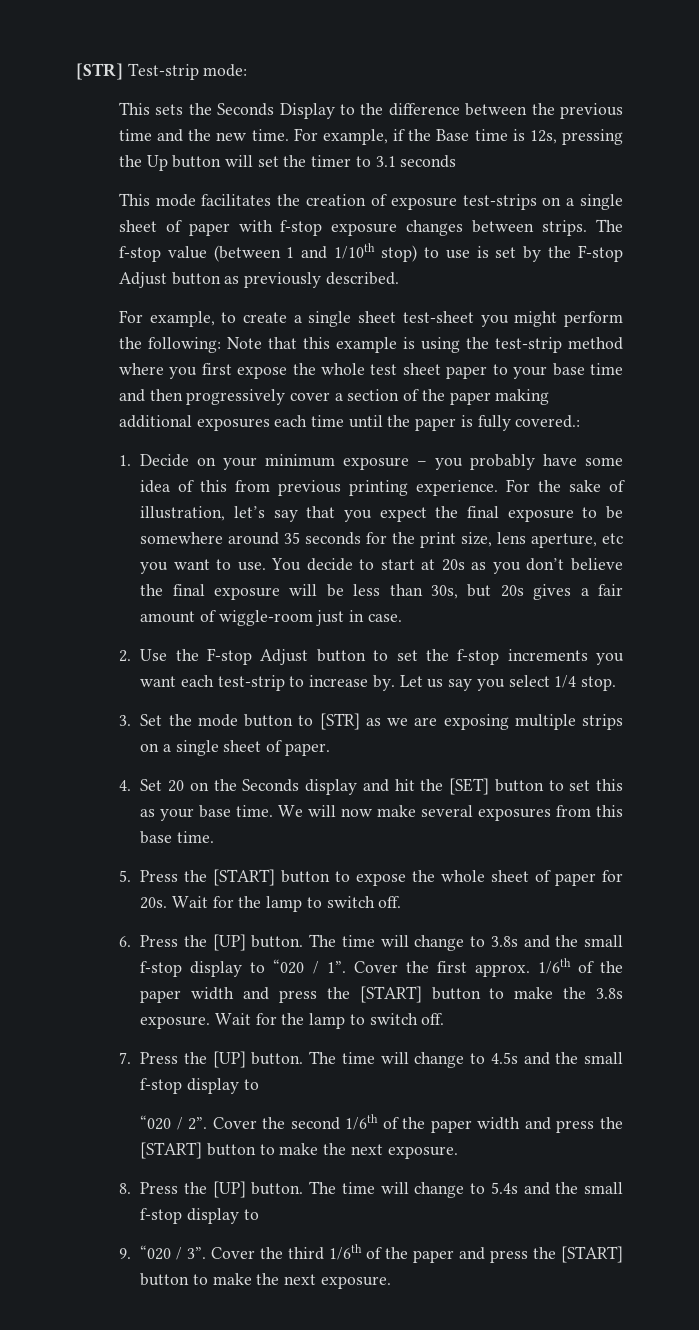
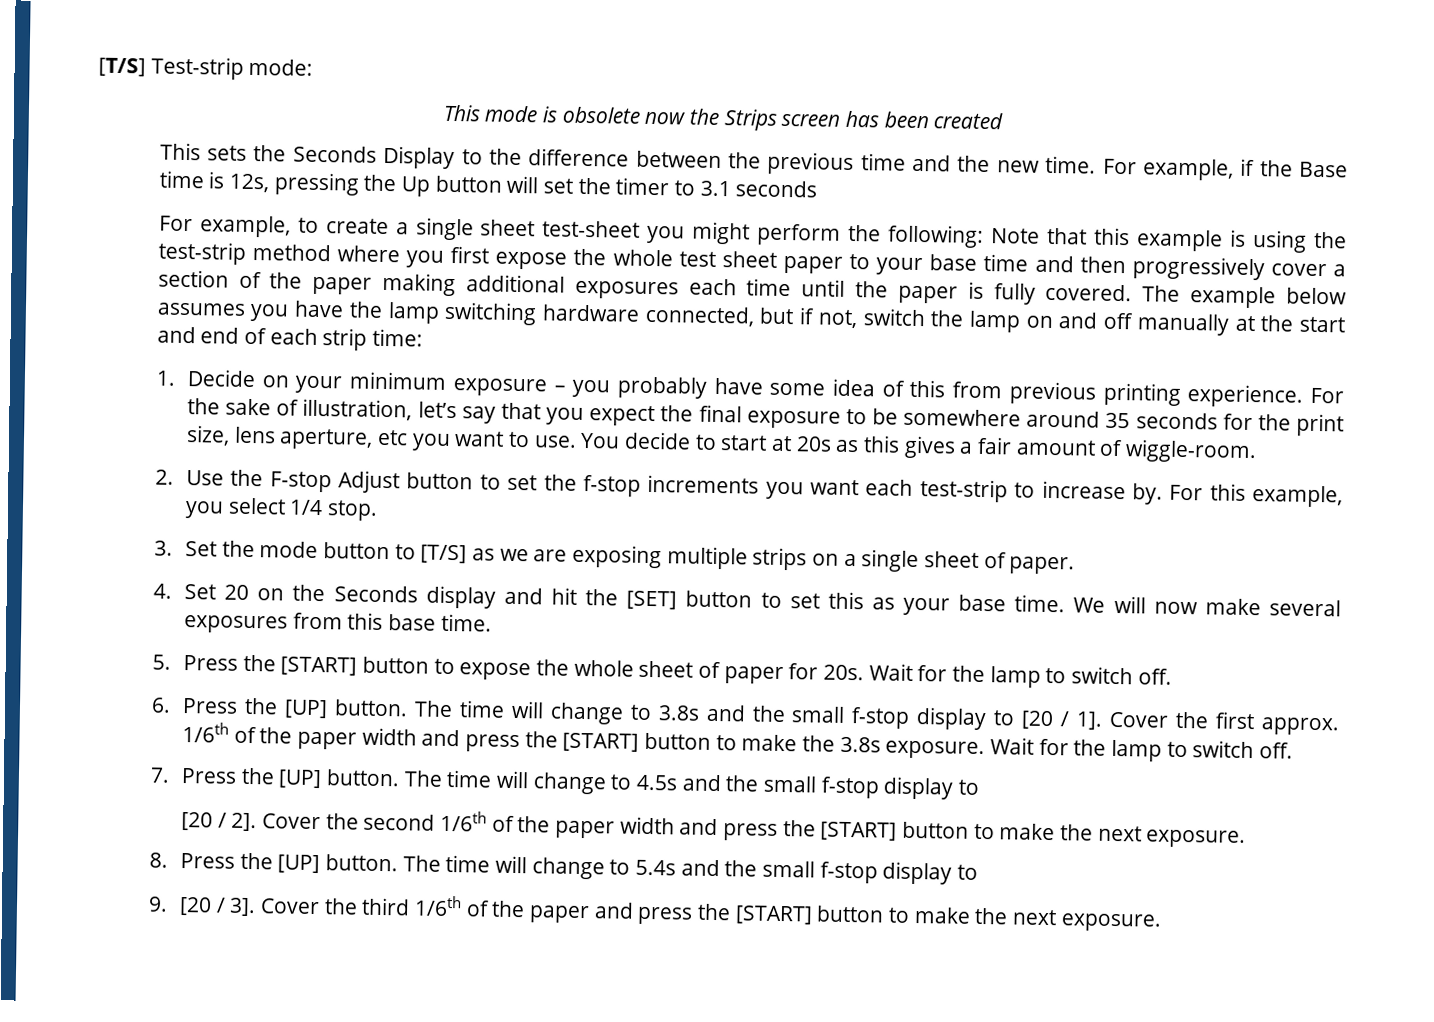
[76,63,123,80] [STR] -> [98,57,146,77] [T/S]
(248, 70) none -> [442,104,1005,131] // This mode is obsolete now the Strips screen has been created
[118,193,624,210] [118,219,624,236] [118,243,623,262] [118,272,399,288] // This mode facilitates the creation of exposure test-strips on a single sheet of paper with f-stop exposure changes between strips. The f-stop value (between 1 and 1/10th stop) to use is set by the F-stop Adjust button as previously described. -> (818, 189) none
[515,415,581,428] covered.: -> [1045,283,1347,309] [156,300,1345,336] [156,326,424,351] covered. The example below assumes you have the lamp switching hardware connected, but if not, switch the lamp on and off manually at the start and end of each strip time:
[492,558,623,574] [140,584,524,600] you don’t believe the final exposure will be less than 30s, but 20s -> [863,435,901,453] this
[218,610,402,626] wiggle-room just in case. -> [1125,439,1258,464] wiggle-room.
[399,675,473,691] Let us say -> [1169,483,1343,508] For this example,
[319,713,360,730] [STR] -> [420,544,468,564] [T/S]
[273,959,346,974] “020 / 1”. -> [1021,710,1104,730] [20 / 1].
[140,1115,208,1130] “020 / 2”. -> [181,811,258,832] [20 / 2].
[140,1245,207,1260] “020 / 3”. -> [179,896,257,917] [20 / 3].

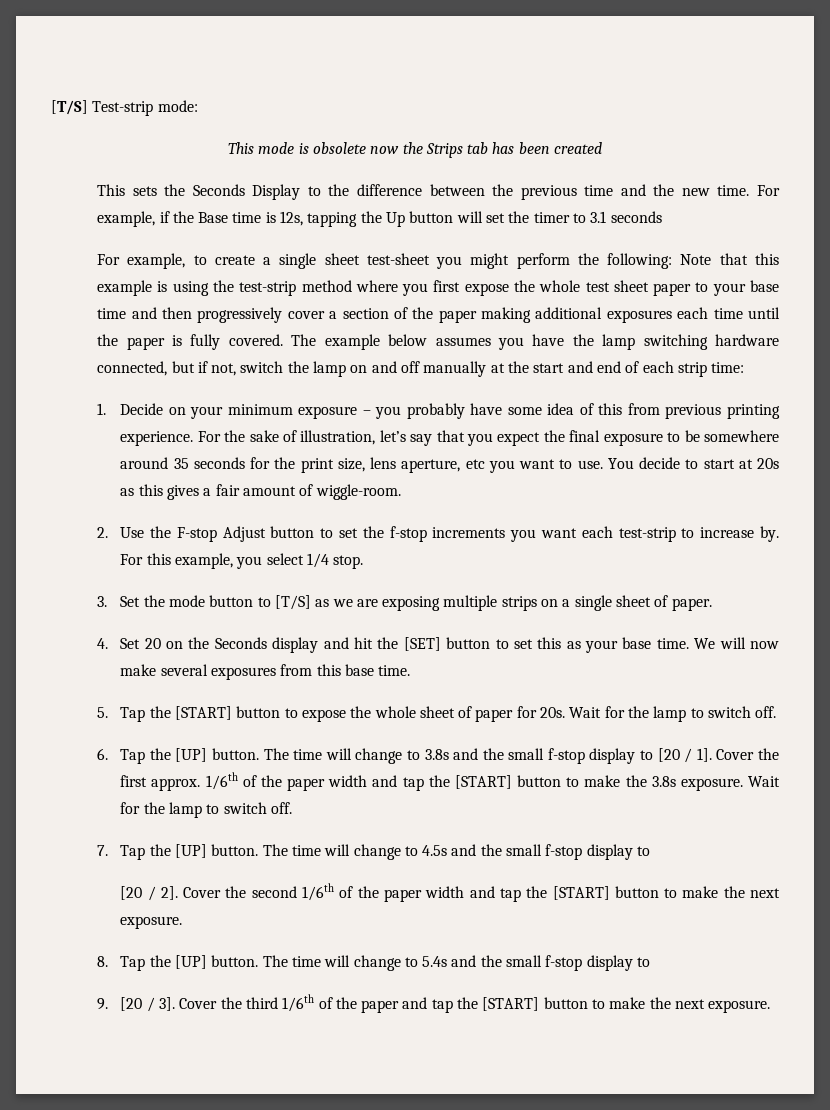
[781,113,841,127] screen -> [467,142,489,154] tab
[273,172,360,196] pressing -> [307,212,358,227] tapping
[183,655,239,671] Press -> [120,707,146,722] Tap
[182,698,239,714] Press -> [120,749,146,764] Tap
[465,734,521,753] press -> [402,777,424,791] tap
[181,768,238,784] Press -> [120,845,146,860] Tap
[723,823,779,841] press -> [499,888,521,902] tap
[180,852,236,869] Press -> [120,956,146,971] Tap
[637,906,694,925] press -> [431,999,453,1013] tap

